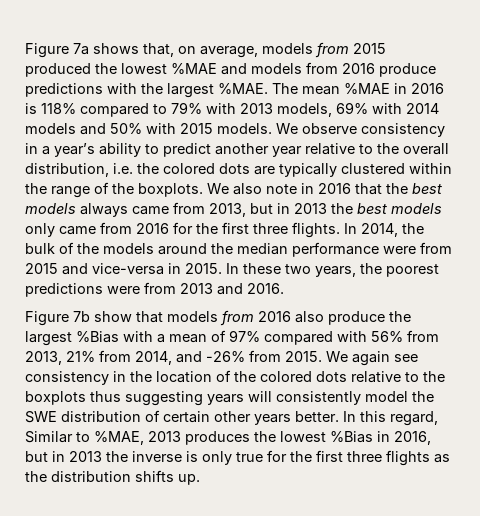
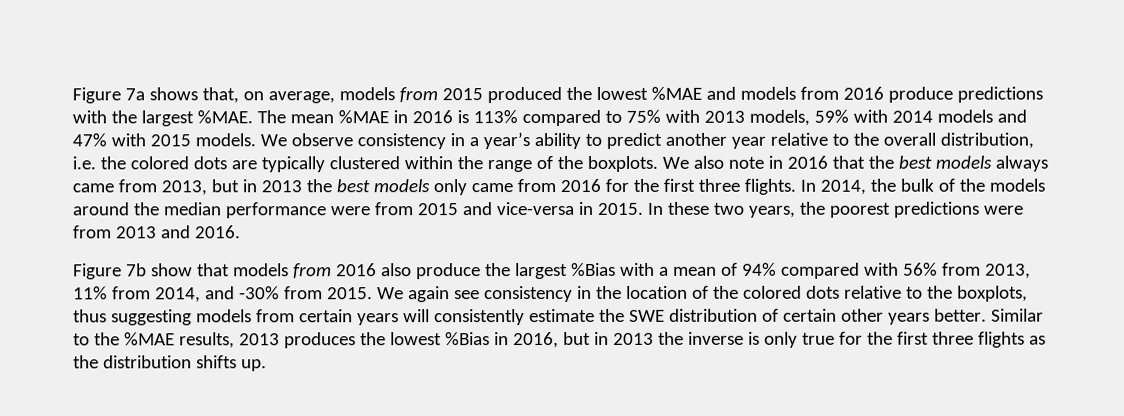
[41,103,76,114] 118% -> [472,110,518,124] 113%
[171,102,202,114] 79% -> [625,109,661,123] 75%
[336,102,368,114] 69% -> [813,109,849,123] 59%
[110,123,142,134] 50% -> [72,133,107,147] 47%
[229,330,260,342] 97% -> [741,262,777,276] 94%
[66,351,95,362] 21% -> [73,286,108,300] 11%
[206,351,245,362] -26% -> [238,286,280,300] -30%
[25,391,86,405] boxplots -> [956,285,1028,302] boxplots,
(203, 398) none -> [195,309,353,323] models from certain
[365,391,408,402] model -> [528,308,595,323] estimate
[343,411,438,426] [25,431,144,445] In this regard, Similar to %MAE, -> [990,308,1044,322] [73,332,235,349] Similar to the %MAE results,

